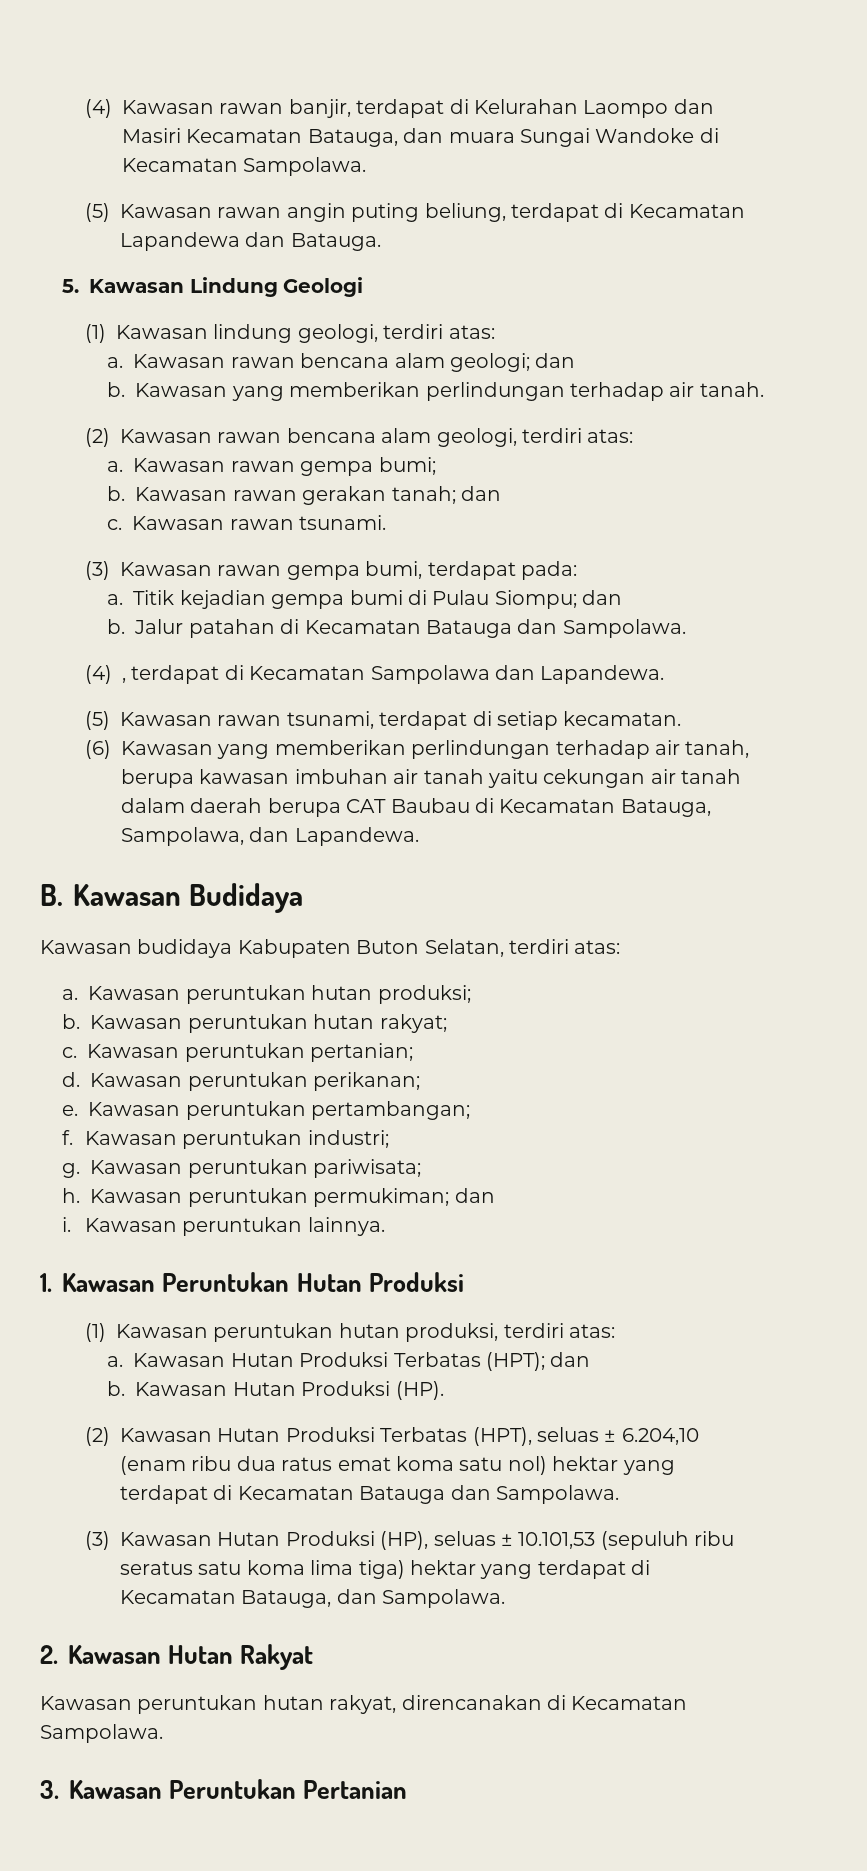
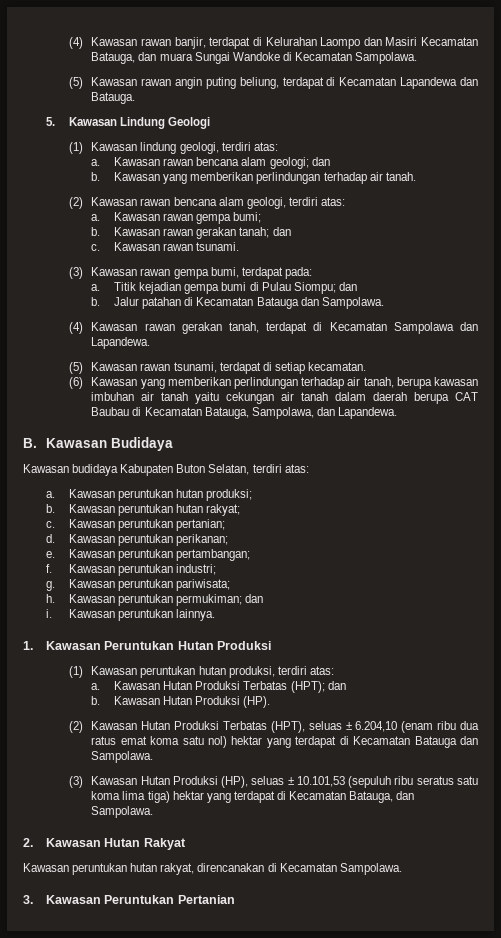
[121,677,126,683] , -> [91,322,259,334] Kawasan rawan gerakan tanah,

